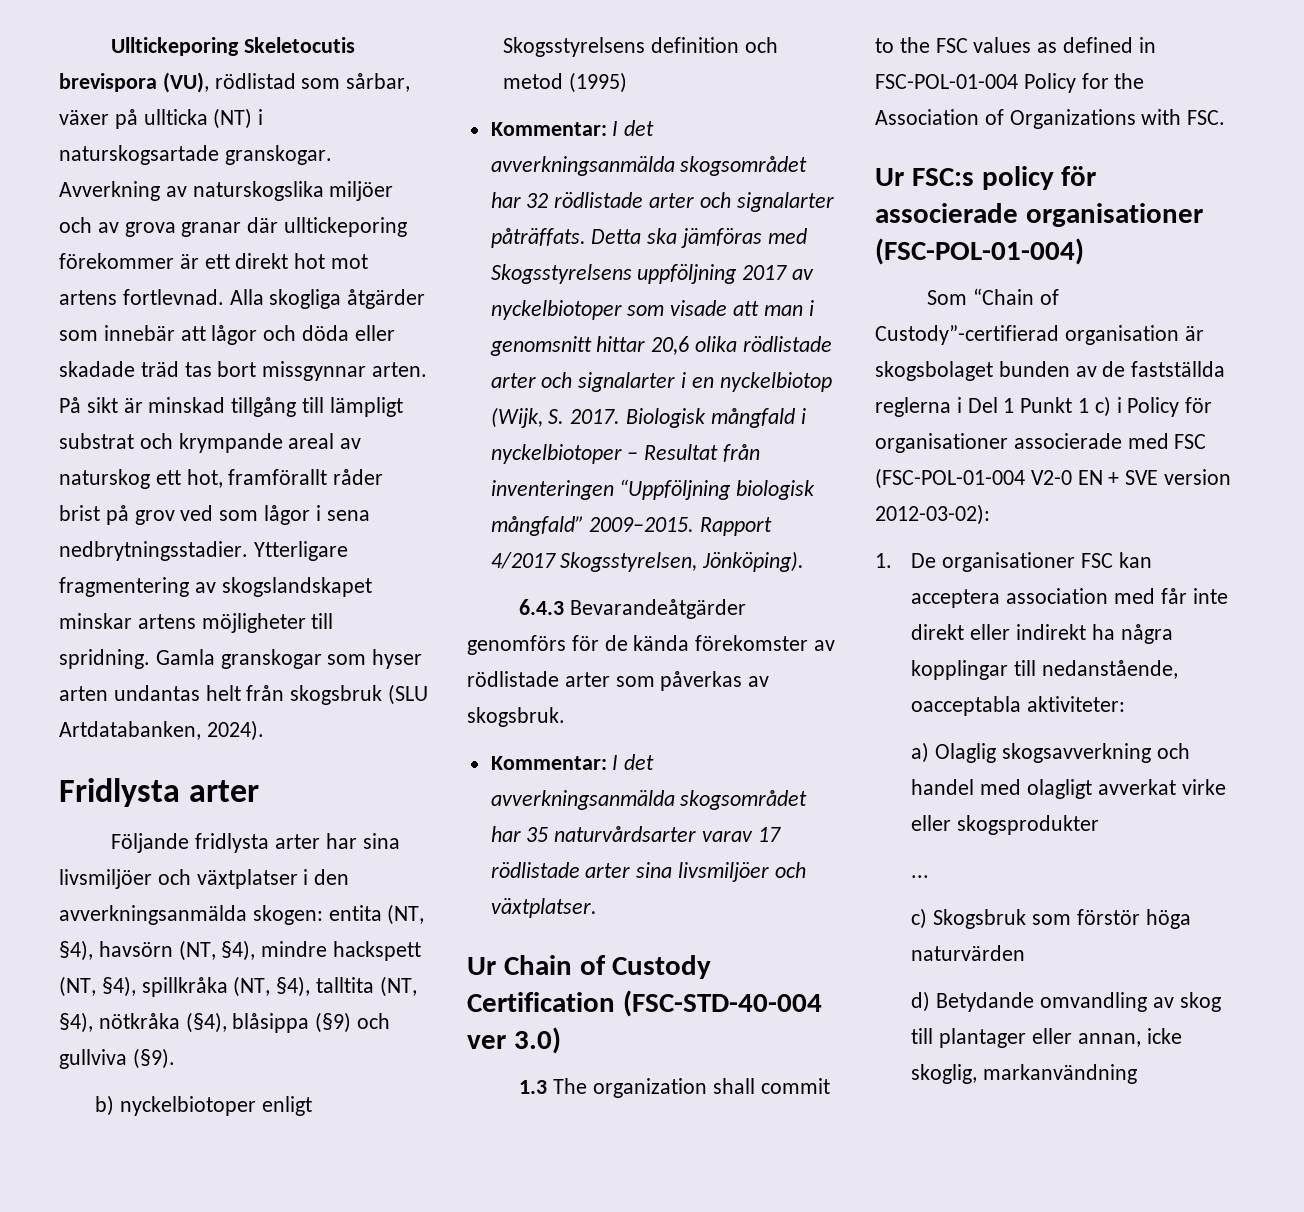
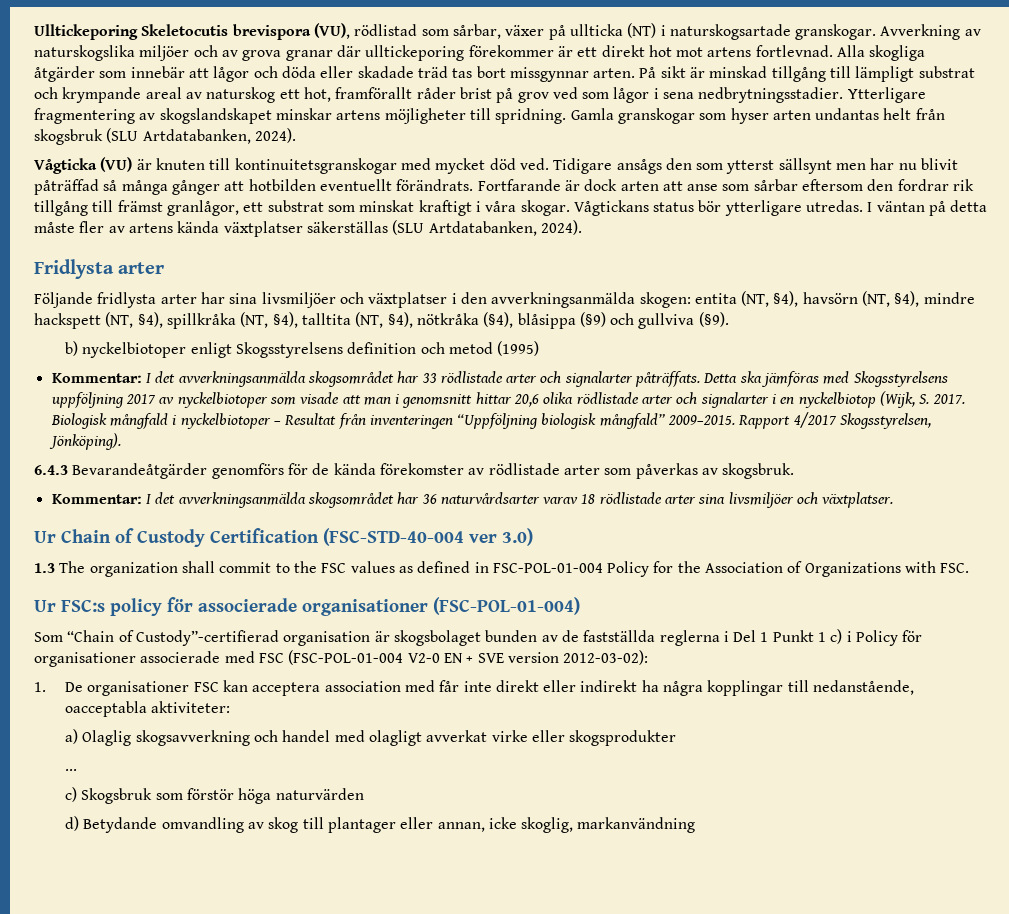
(264, 730) none -> [34,157,959,174] [34,179,975,195] [34,200,988,216] [34,220,582,237] // Vågticka (VU) är knuten till kontinuitetsgranskogar med mycket död ved. Tidigare ansågs den som ytterst sällsynt men har nu blivit påträffad så många gånger att hotbilden eventuellt förändrats. Fortfarande är dock arten att anse som sårbar eftersom den fordrar rik tillgång till främst granlågor, ett substrat som minskat kraftigt i våra skogar. Vågtickans status bör ytterligare utredas. I väntan på detta måste fler av artens kända växtplatser säkerställas (SLU Artdatabanken, 2024).
[526,193,549,208] 32 -> [421,373,437,383] 33
[526,827,549,842] 35 -> [421,494,437,504] 36
[757,827,781,842] 17 -> [581,494,596,504] 18

